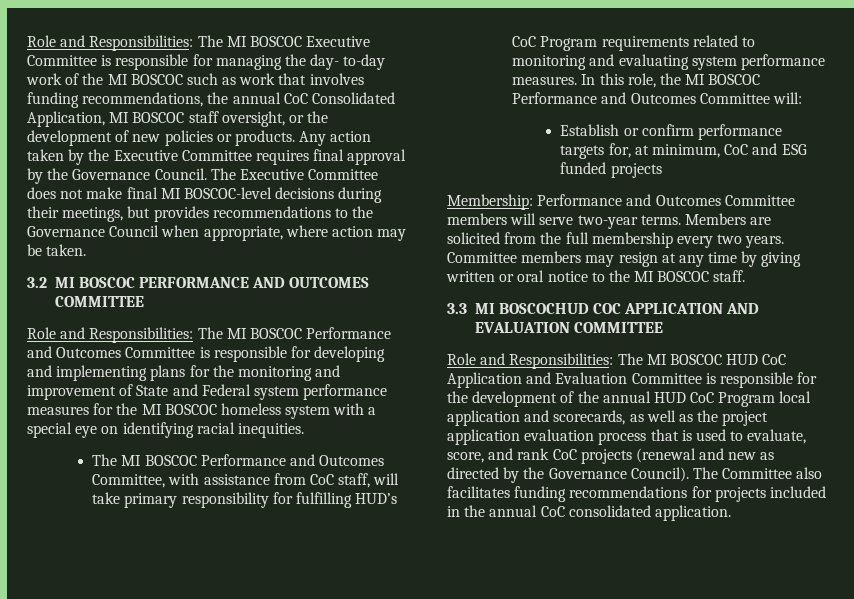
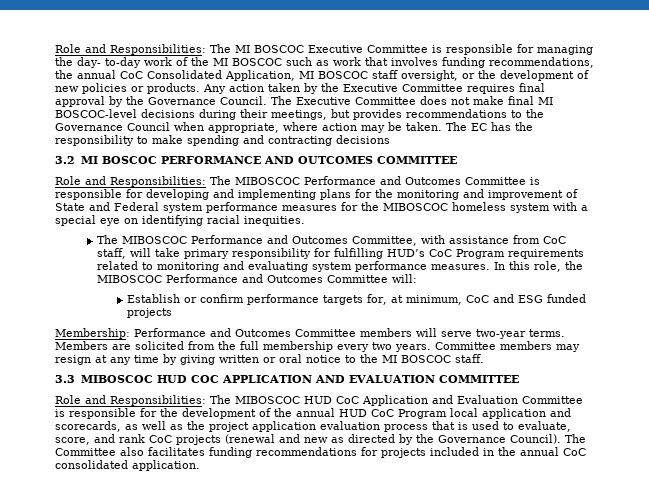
(87, 250) none -> [446,122,533,131] [55,135,390,146] The EC has the responsibility to make spending and contracting decisions
[226,328,302,339] MI BOSCOC -> [235,177,300,185] MIBOSCOC
[141,404,217,415] MI BOSCOC -> [383,203,448,211] MIBOSCOC
[121,455,197,466] MI BOSCOC -> [122,236,188,244] MIBOSCOC
[685,74,761,85] MI BOSCOC -> [97,275,163,283] MIBOSCOC
[474,303,589,314] MI BOSCOCHUD -> [80,375,187,383] MIBOSCOC HUD
[646,354,722,365] MI BOSCOC -> [235,396,300,404] MIBOSCOC

